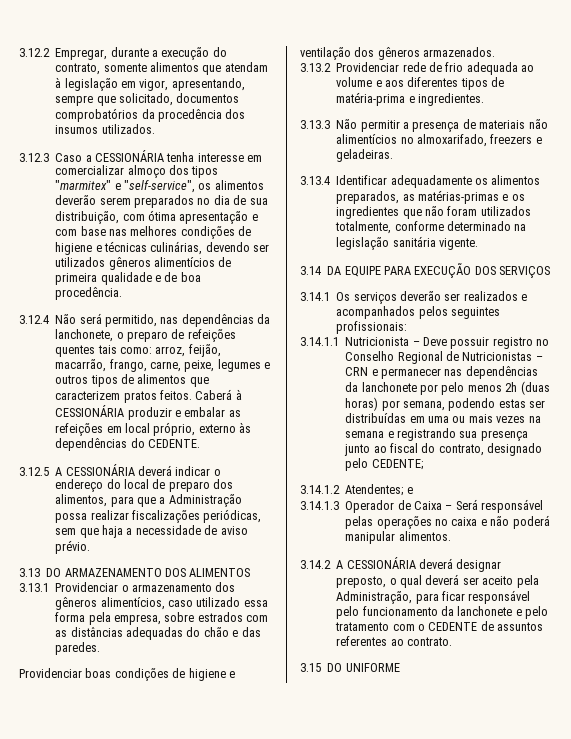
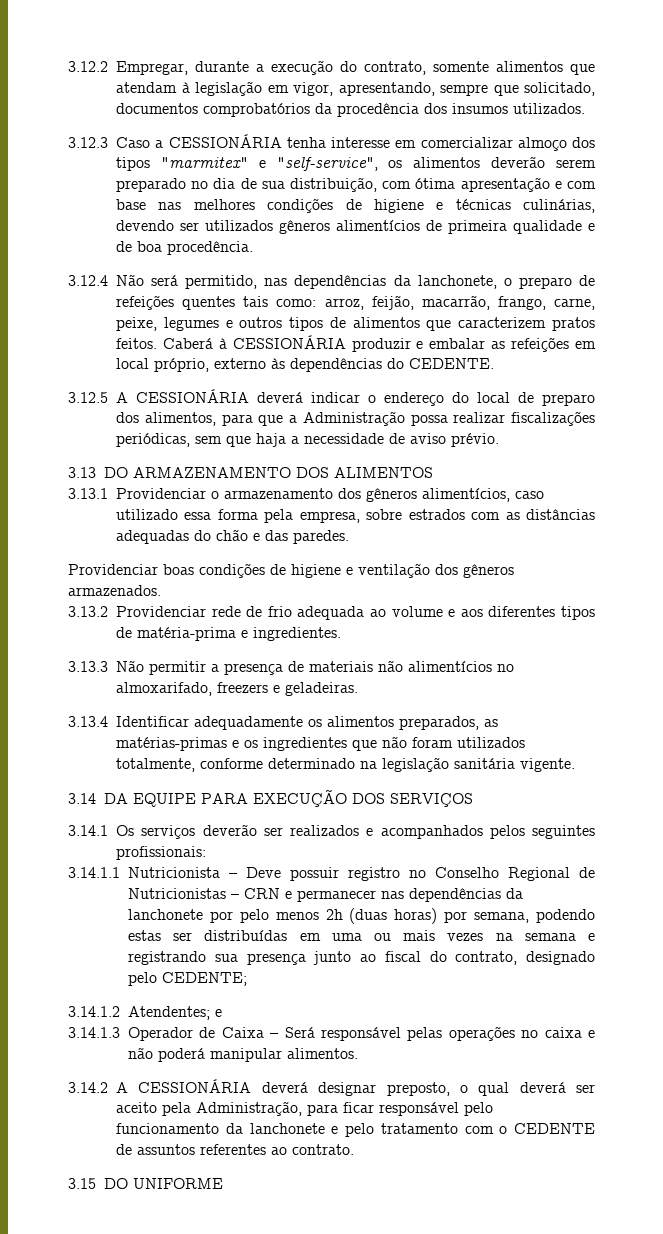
[134,195,194,208] preparados -> [116,178,186,192] preparado

